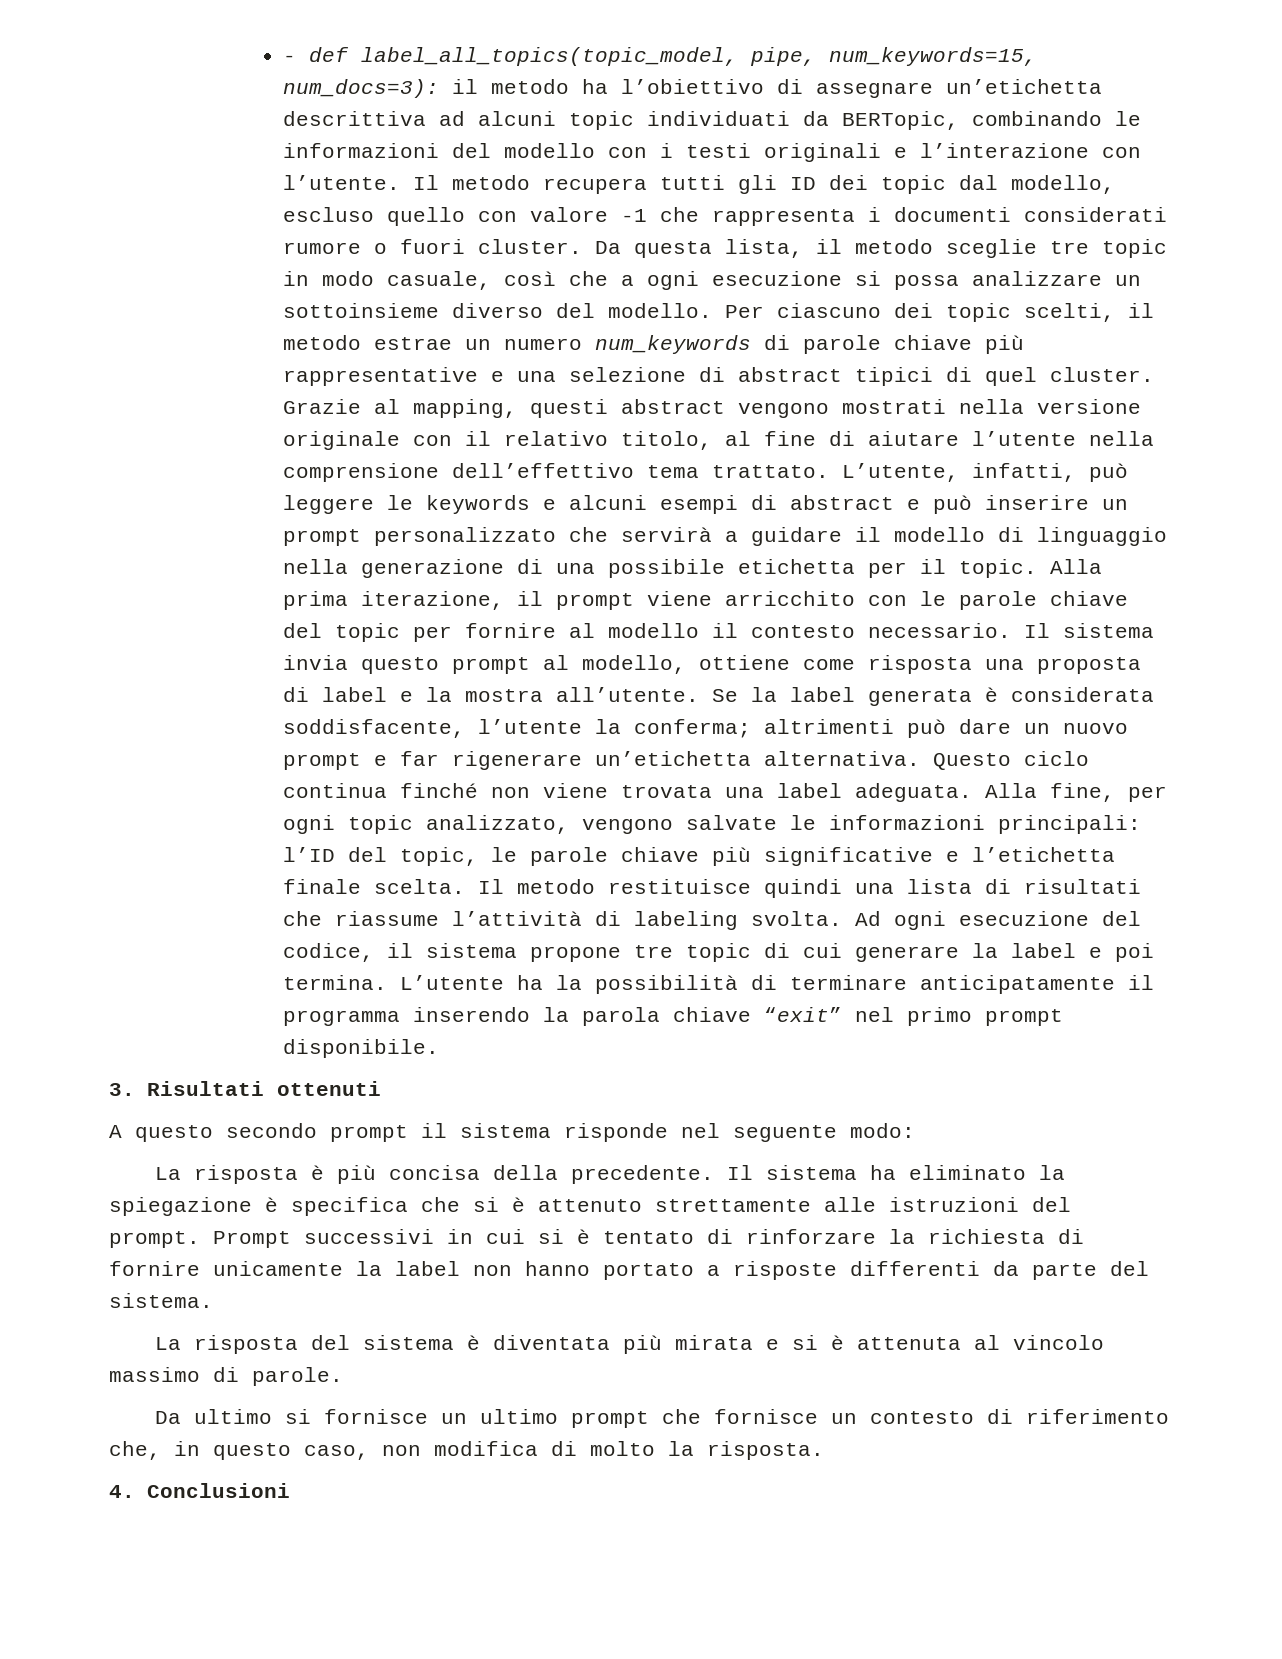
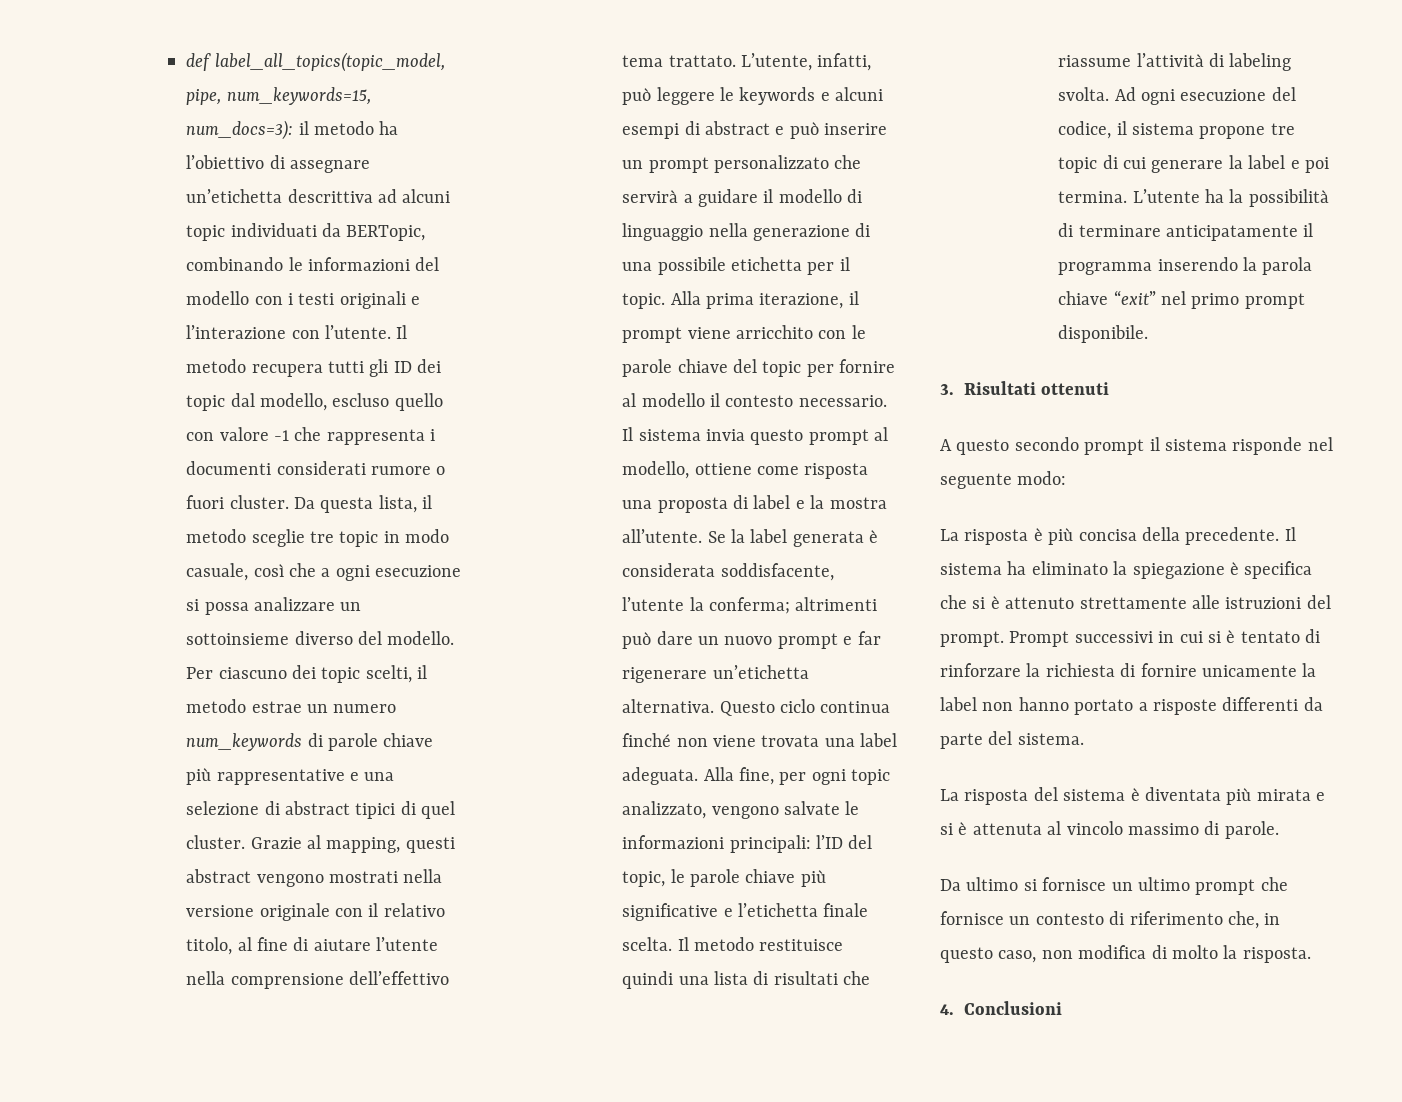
[282,55,296,62] - -> (186, 62) none

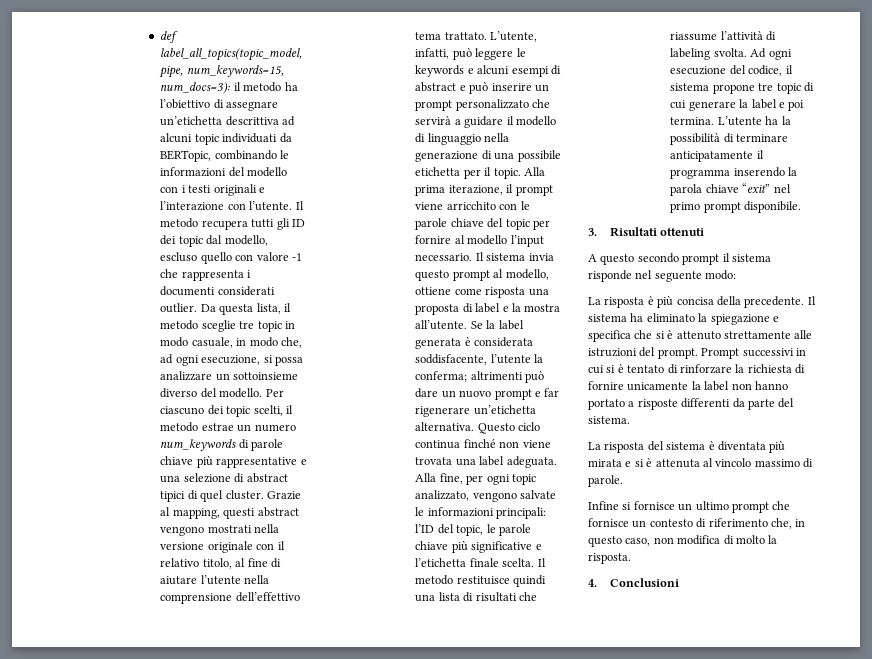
[371,466,446,475] [186,495,289,509] rumore o fuori cluster. -> [160,303,198,313] outlier.
[253,563,462,581] così che a ogni esecuzione -> [236,337,302,348] [160,354,261,366] in modo che, ad ogni esecuzione,
[710,393,794,407] il contesto -> [510,235,544,247] l’input
[1230,562,1239,575] è -> [772,316,779,322] e
[940,877,1019,891] Da ultimo -> [588,501,619,510] Infine

